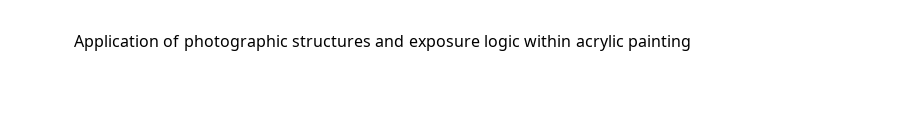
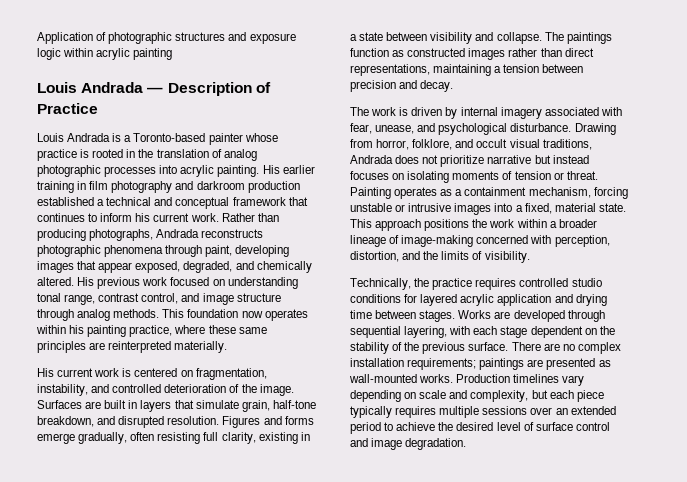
(691, 43) none -> [37,82,271,96] [37,103,98,114] [37,133,278,145] [37,149,257,161] [37,165,315,177] [37,181,300,193] [37,197,308,209] [37,213,279,222] [37,229,264,241] [37,245,290,257] [37,261,312,273] [37,277,298,289] [37,293,281,305] [37,309,308,321] [36,325,267,337] [37,341,228,353] [37,368,267,380] [37,384,294,396] [37,400,316,412] [37,416,314,428] [37,432,310,444] [350,32,612,44] [350,48,594,60] [350,64,584,76] [350,80,454,92] [350,107,622,119] [350,123,616,135] [350,139,592,150] [350,155,589,167] [350,171,598,183] [350,187,628,199] [350,203,626,215] [350,219,597,231] [350,235,610,247] [350,251,530,263] [350,278,602,290] [350,294,607,306] [350,310,605,322] [350,326,615,338] [350,342,621,354] [350,358,611,370] [349,374,585,386] [350,390,604,402] [350,406,616,418] [350,422,610,434] [350,438,467,450] // Louis Andrada — Description of Practice // Louis Andrada is a Toronto-based painter whose practice is rooted in the translation of analog photographic processes into acrylic painting. His earlier training in film photography and darkroom production established a technical and conceptual framework that continues to inform his current work. Rather than producing photographs, Andrada reconstructs photographic phenomena through paint, developing images that appear exposed, degraded, and chemically altered. His previous work focused on understanding tonal range, contrast control, and image structure through analog methods. This foundation now operates within his painting practice, where these same principles are reinterpreted materially. // His current work is centered on fragmentation, instability, and controlled deterioration of the image. Surfaces are built in layers that simulate grain, half-tone breakdown, and disrupted resolution. Figures and forms emerge gradually, often resisting full clarity, existing in a state between visibility and collapse. The paintings function as constructed images rather than direct representations, maintaining a tension between precision and decay. // The work is driven by internal imagery associated with fear, unease, and psychological disturbance. Drawing from horror, folklore, and occult visual traditions, Andrada does not prioritize narrative but instead focuses on isolating moments of tension or threat. Painting operates as a containment mechanism, forcing unstable or intrusive images into a fixed, material state. This approach positions the work within a broader lineage of image-making concerned with perception, distortion, and the limits of visibility. // Technically, the practice requires controlled studio conditions for layered acrylic application and drying time between stages. Works are developed through sequential layering, with each stage dependent on the stability of the previous surface. There are no complex installation requirements; paintings are presented as wall-mounted works. Production timelines vary depending on scale and complexity, but each piece typically requires multiple sessions over an extended period to achieve the desired level of surface control and image degradation.

